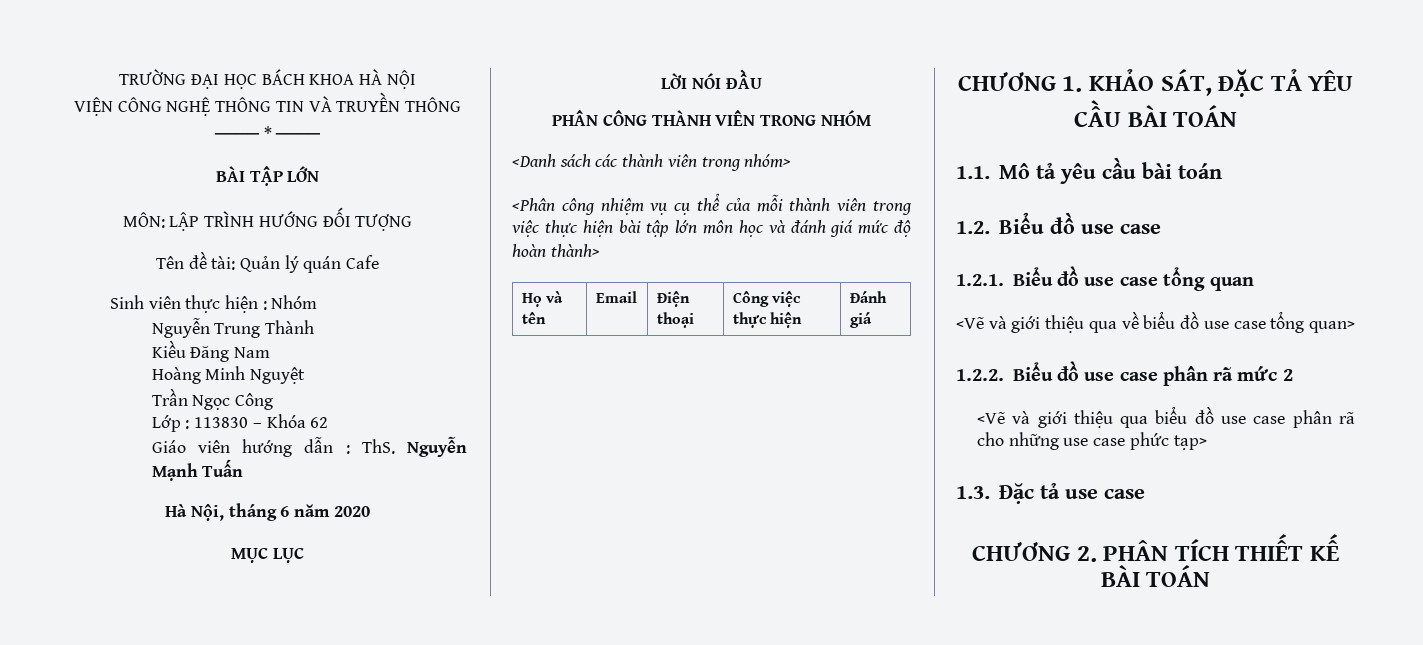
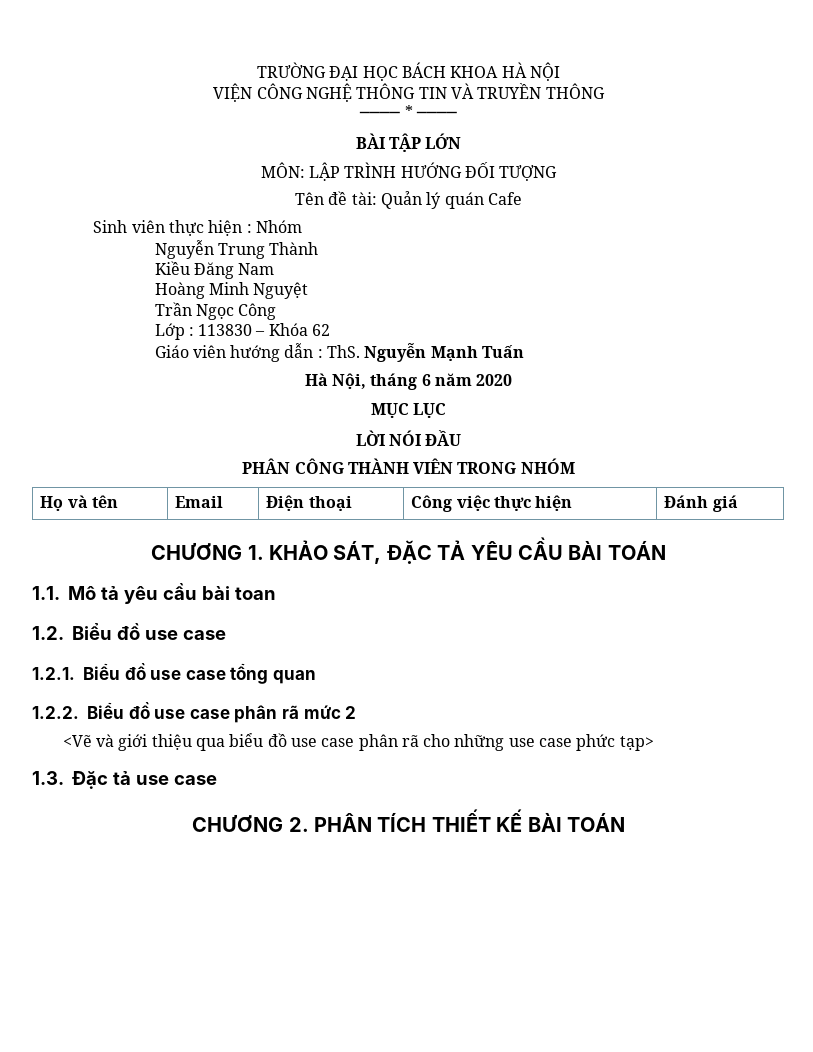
[512,154,792,171] [512,193,911,215] [512,220,911,237] [512,244,600,257] // <Danh sách các thành viên trong nhóm> // <Phân công nhiệm vụ cụ thể của mỗi thành viên trong việc thực hiện bài tập lớn môn học và đánh giá mức độ hoàn thành> -> (575, 466) none
[1177,163,1222,179] toán -> [234,587,276,600] toan
[956,311,1355,333] // <Vẽ và giới thiệu qua về biểu đồ use case tổng quan> -> (316, 677) none

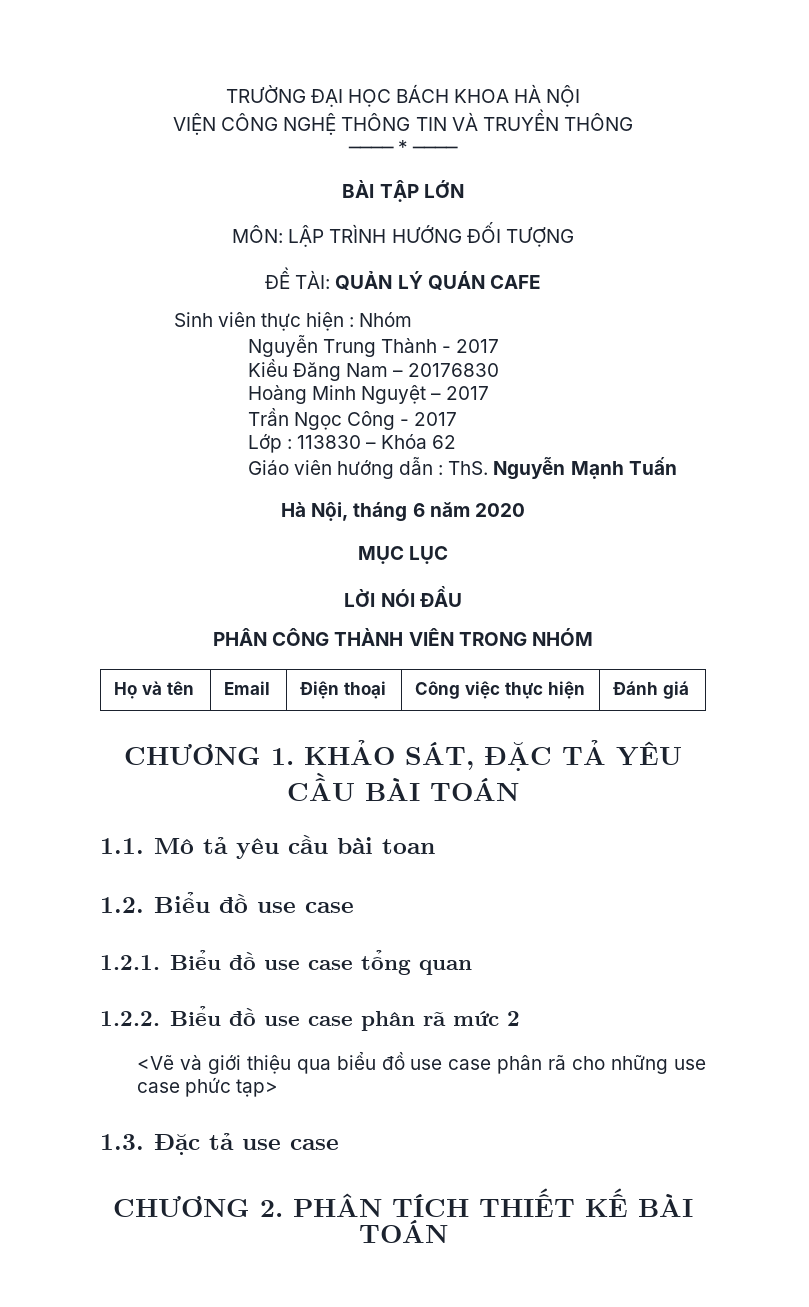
[295,191,522,209] Tên đề tài: Quản lý quán Cafe -> [265,267,541,290] ĐỀ TÀI: QUẢN LÝ QUÁN CAFE
(319, 248) none -> [442,339,500,353] - 2017
(275, 269) none -> [393,363,500,377] – 20176830
(309, 290) none -> [431,386,490,400] – 2017
(277, 311) none -> [400,412,458,426] - 2017

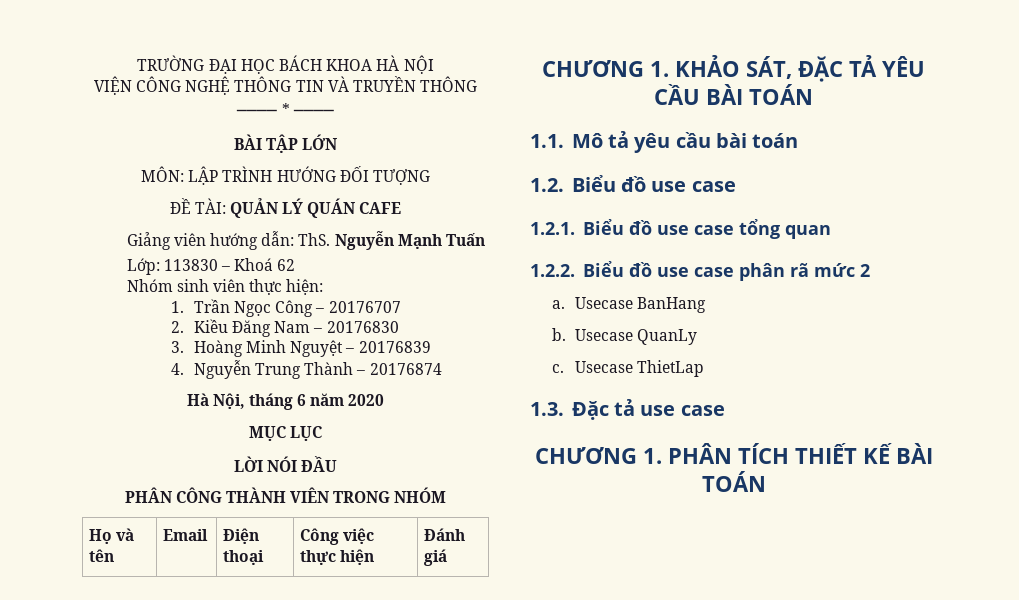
[173,312,413,331] [247,335,500,357] Sinh viên thực hiện : Nhóm // Nguyễn Trung Thành - 2017 // -> [126,231,486,250] [126,258,296,275] [126,279,324,295] [171,299,401,317] [171,321,185,333] Giảng viên hướng dẫn: ThS. Nguyễn Mạnh Tuấn // Lớp: 113830 – Khoá 62 // Nhóm sinh viên thực hiện: // 1. Trần Ngọc Công – 20176707 // 2.
(500, 370) none -> [171,341,185,353] 3.
[446,386,490,400] [247,408,458,430] [247,434,457,453] [247,457,677,480] 2017 // Trần Ngọc Công - 2017 // Lớp : 113830 – Khóa 62 // Giáo viên hướng dẫn : ThS. Nguyễn Mạnh Tuấn -> [358,341,431,353] [171,360,442,379] 20176839 // 4. Nguyễn Trung Thành – 20176874
[381,839,435,854] toan -> [752,133,799,148] toán
[136,1052,706,1074] [136,1077,279,1097] <Vẽ và giới thiệu qua biểu đồ use case phân rã cho những use case phức tạp> -> [552,297,706,313] [552,328,697,345] [552,360,704,377] a. Usecase BanHang // b. Usecase QuanLy // c. Usecase ThietLap
[260,1200,283,1217] 2. -> [642,448,662,464] 1.

